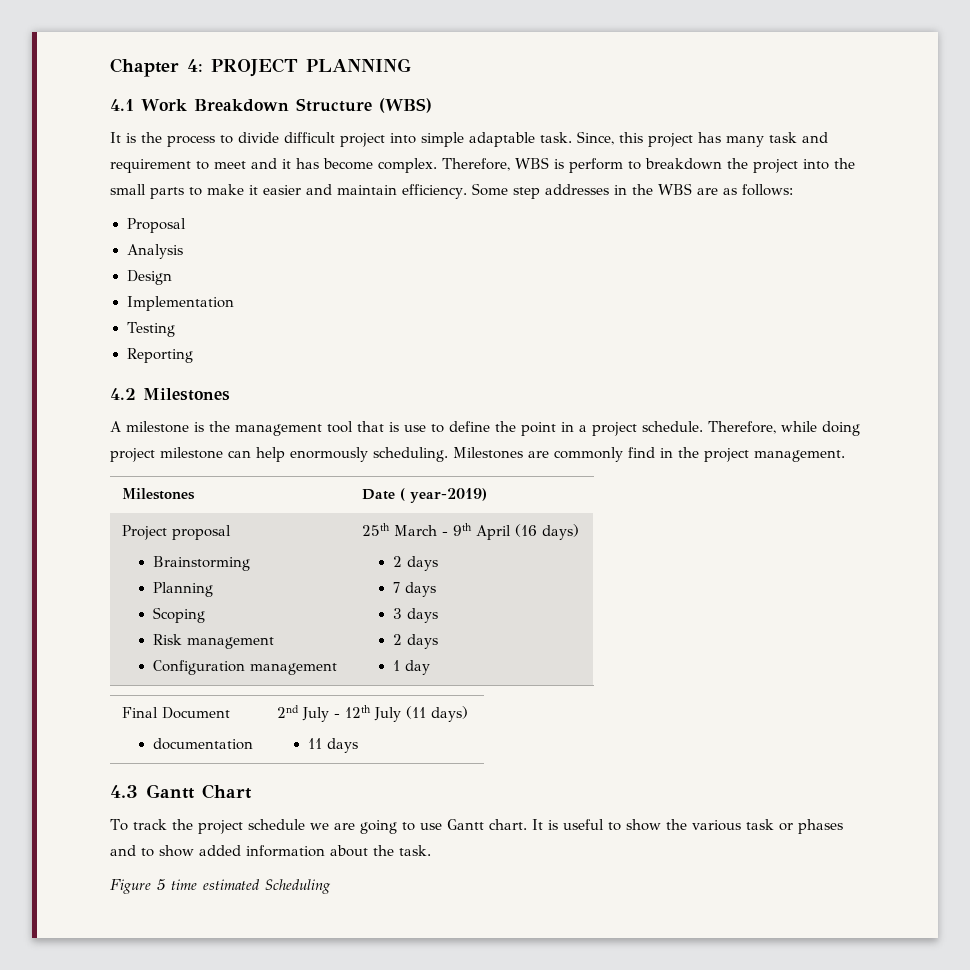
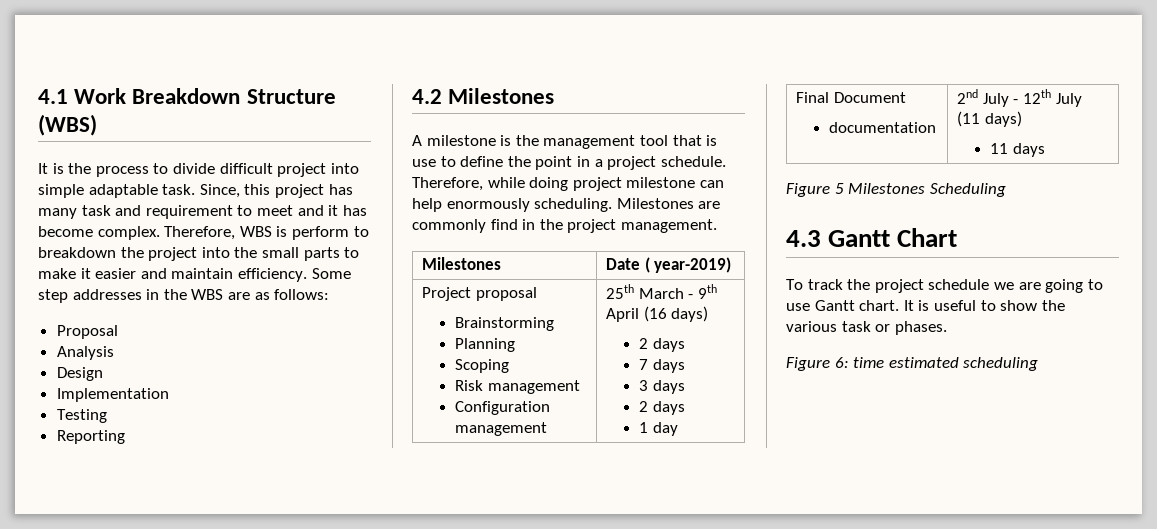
[110,58,411,77] Chapter 4: PROJECT PLANNING // -> (38, 96) none
(358, 745) none -> [786,183,1006,197] // Figure 5 Milestones Scheduling
[797,819,843,834] [110,845,431,857] [110,879,165,894] phases and to show added information about the task. // Figure 5 -> [894,321,947,335] [786,357,849,371] phases. // Figure 6:
[265,879,331,894] Scheduling -> [963,357,1039,371] scheduling

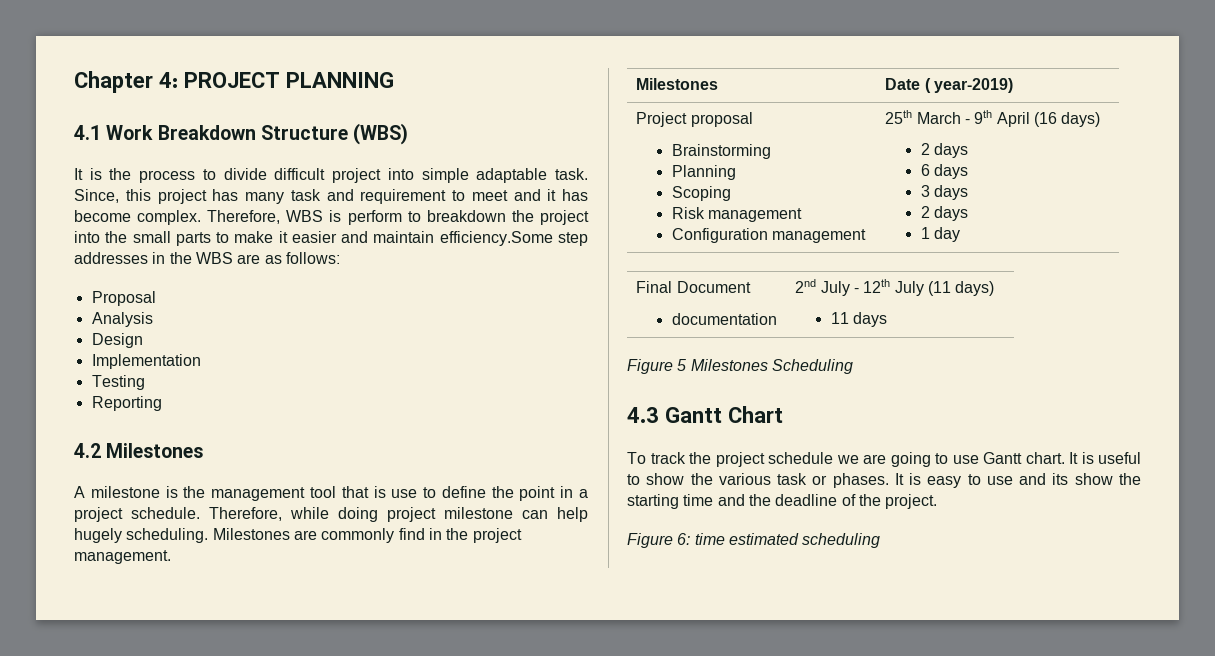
(38, 96) none -> [74,71,394,93] Chapter 4: PROJECT PLANNING //
[237,268,351,282] efficiency. Some -> [439,231,553,246] efficiency.Some
[446,198,530,212] enormously -> [74,528,122,543] hugely
[639,359,649,370] 7 -> [920,164,930,176] 6
(947, 328) none -> [894,473,1141,488] [627,494,938,509] It is easy to use and its show the starting time and the deadline of the project.

